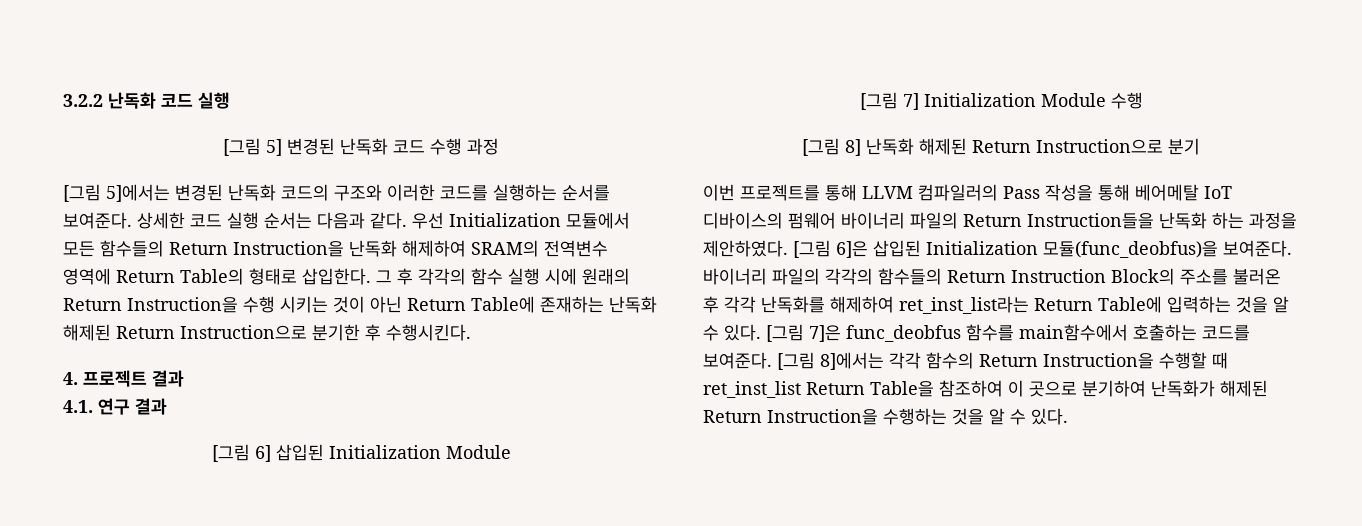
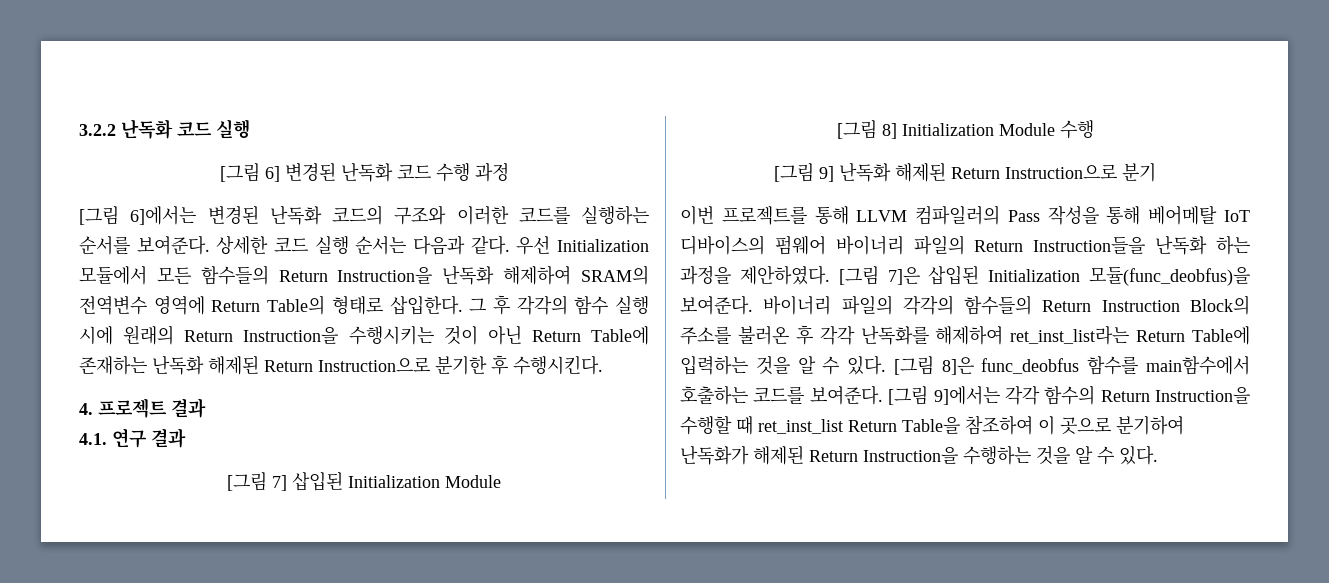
[266,139,282,156] 5] -> [264,166,280,182] 6]
[106,184,170,202] 5]에서는 -> [130,206,197,225] 6]에서는
[243,296,328,313] 수행 시키는 -> [348,326,434,345] 수행시키는
[254,445,271,462] 6] -> [272,475,287,491] 7]
[902,93,919,110] 7] -> [881,123,897,139] 8]
[845,139,861,156] 8] -> [819,166,834,182] 9]
[836,241,868,258] 6]은 -> [887,267,920,285] 7]은
[809,325,841,342] 7]은 -> [941,357,974,375] 8]은
[820,352,884,370] 8]에서는 -> [933,386,1000,405] 9]에서는

